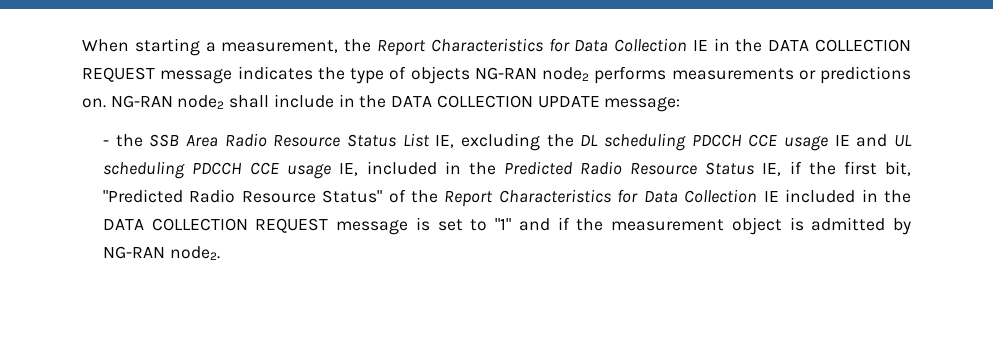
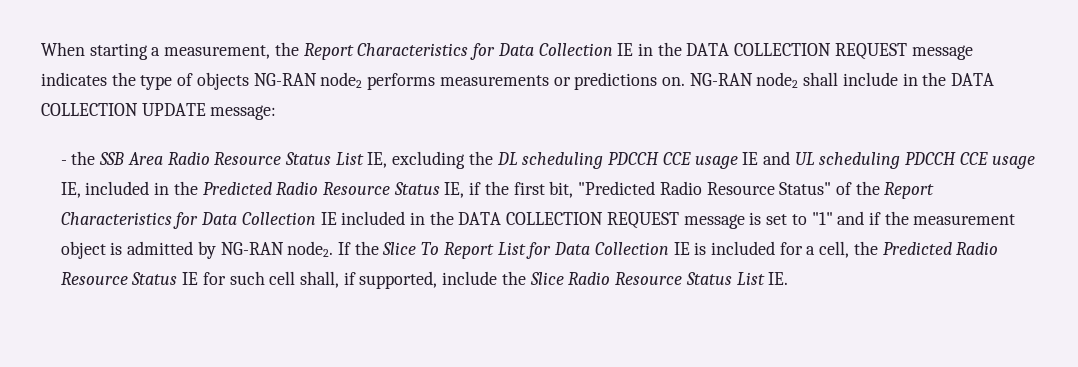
(220, 253) none -> [337,241,999,259] [60,271,789,289] If the Slice To Report List for Data Collection IE is included for a cell, the Predicted Radio Resource Status IE for such cell shall, if supported, include the Slice Radio Resource Status List IE.

